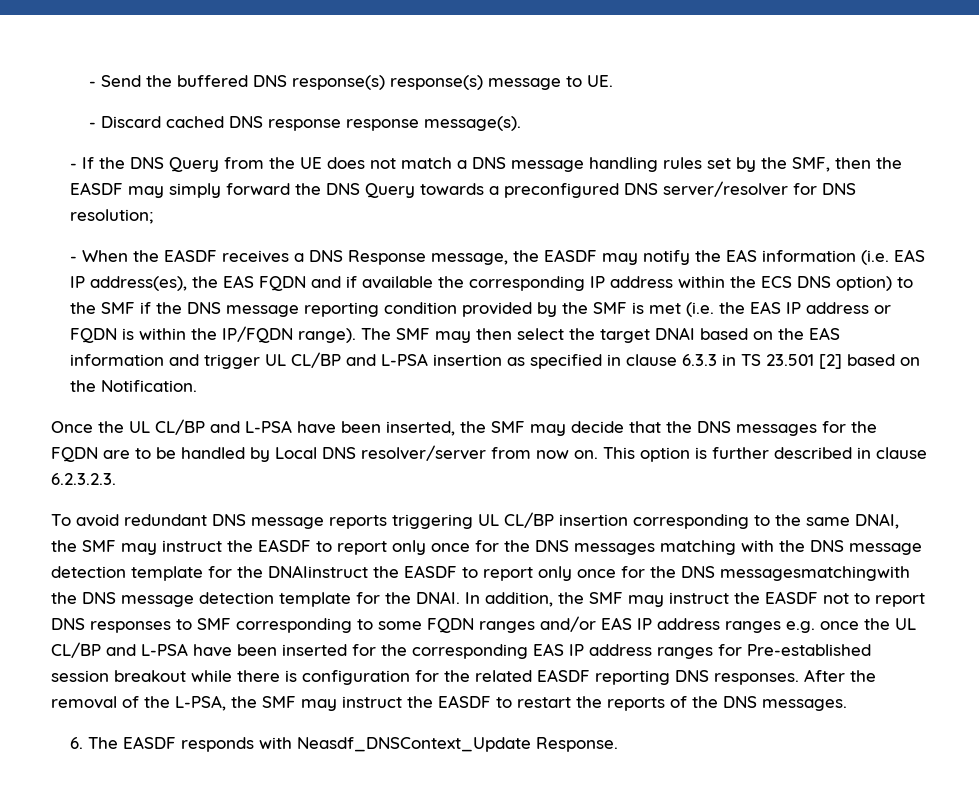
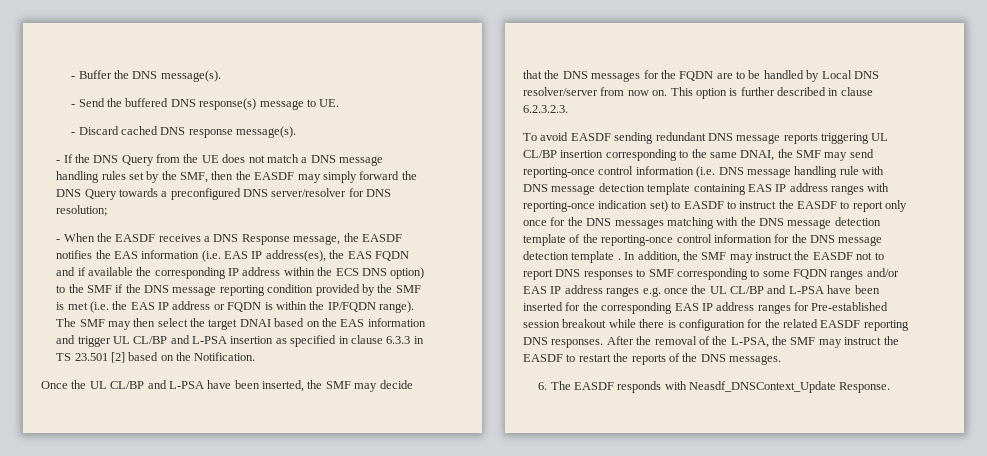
[88,81,96,87] - -> [71,70,221,82] [71,104,76,107] - Buffer the DNS message(s). // -
[389,75,483,90] response(s) -> (257, 104) none
[345,119,419,131] response -> (233, 133) none
[601,250,690,265] may notify -> [56,250,93,259] notifies
(119, 520) none -> [570,132,654,144] EASDF sending
(157, 549) none -> [849,149,874,158] [523,166,884,178] [523,183,890,195] [523,200,736,212] send reporting-once control information (i.e. DNS message handling rule with DNS message detection template containing EAS IP address ranges with reporting-once indication set) to EASDF to
[208,565,910,581] [51,591,460,607] for the DNAIinstruct the EASDF to report only once for the DNS messagesmatchingwith the DNS message detection template for the DNAI. -> [569,234,883,246] [523,251,621,263] of the reporting-once control information for the DNS message detection template .

